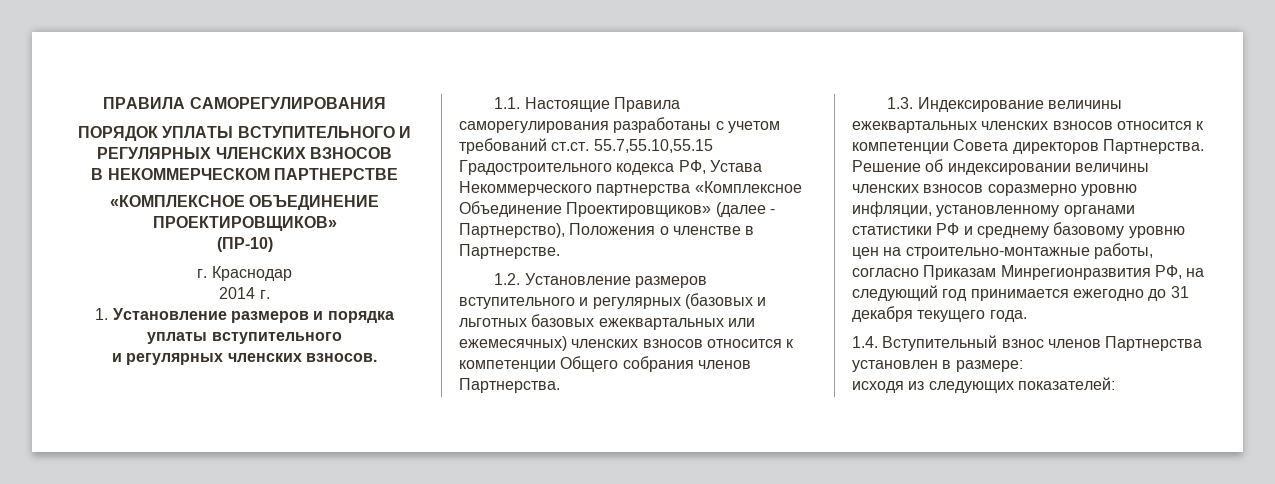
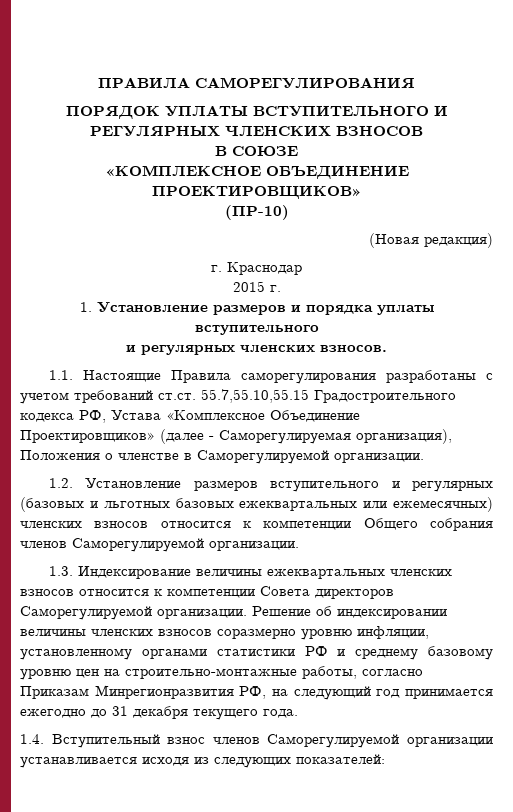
[107,168,398,180] НЕКОММЕРЧЕСКОМ ПАРТНЕРСТВЕ -> [232,145,298,156] СОЮЗЕ
(273, 244) none -> [369,233,493,248] // (Новая редакция)
[219,287,256,299] 2014 -> [232,281,265,292] 2015
[459,181,691,196] Некоммерческого партнерства -> (161, 415) none
[459,223,565,238] Партнерство), -> [219,429,452,444] Саморегулируемая организация),
[459,244,560,259] Партнерстве. -> [197,450,424,464] Саморегулируемой организации.
[459,378,560,393] Партнерства. -> [72,538,299,552] Саморегулируемой организации.
[1102,139,1204,154] Партнерства. -> [20,606,247,620] Саморегулируемой организации.
[1105,336,1203,351] [852,360,1023,372] Партнерства установлен в размере: // -> [267,734,493,748] [20,757,137,768] Саморегулируемой организации устанавливается

